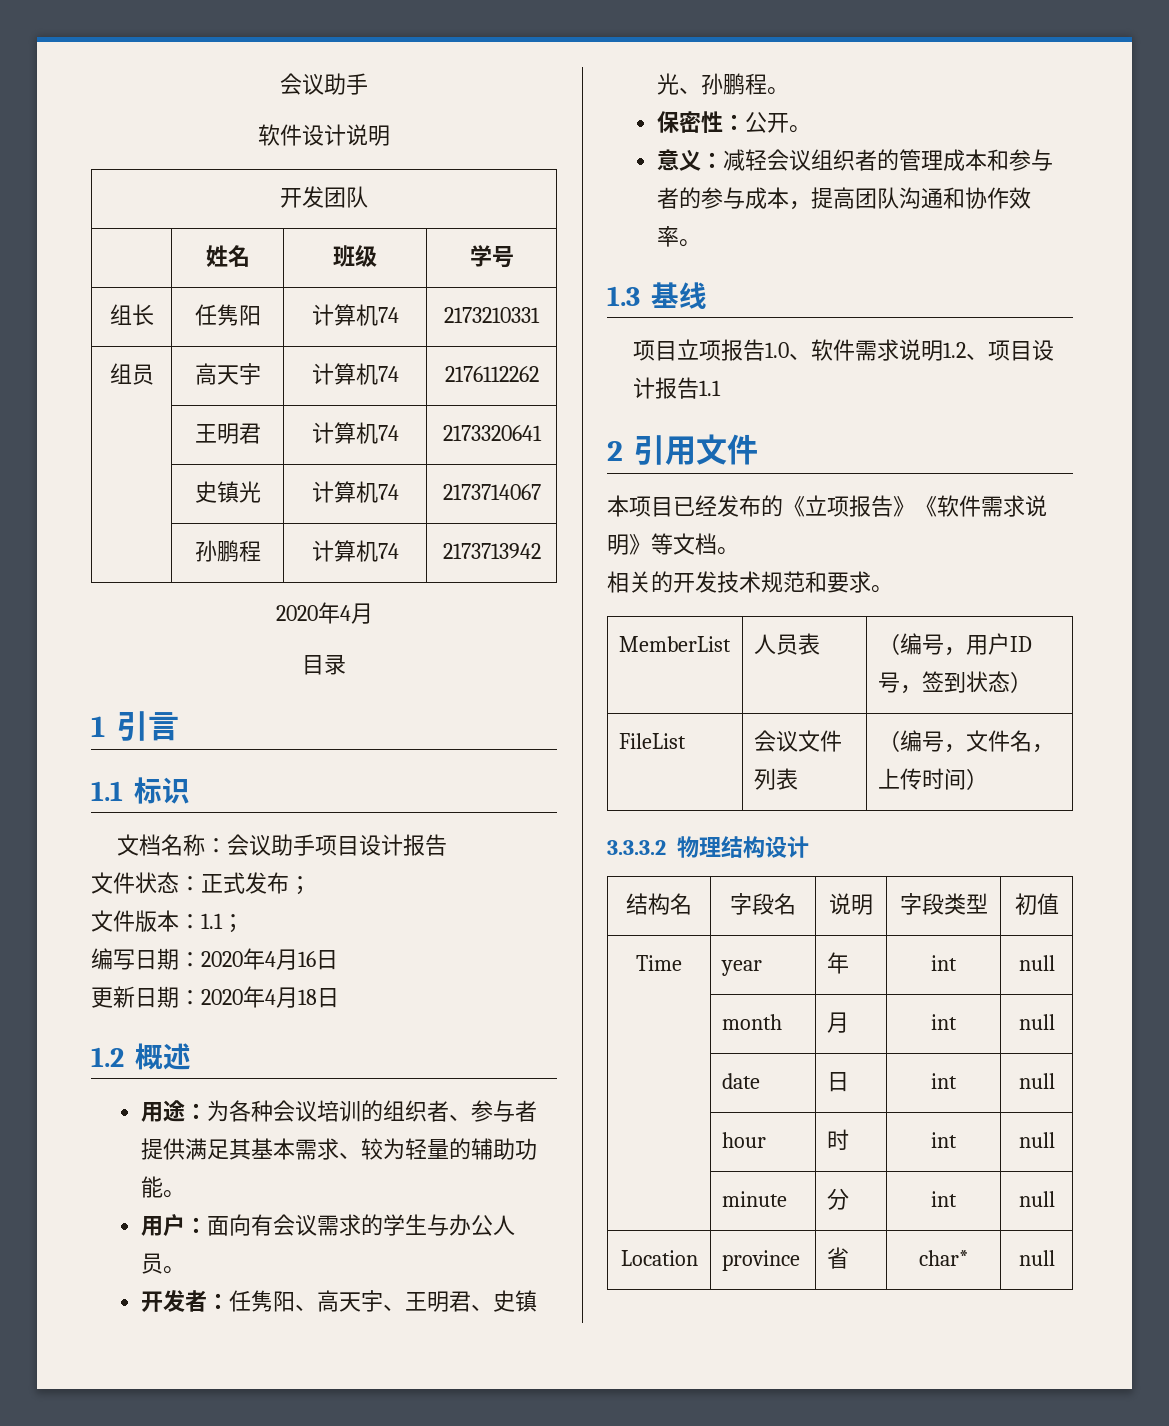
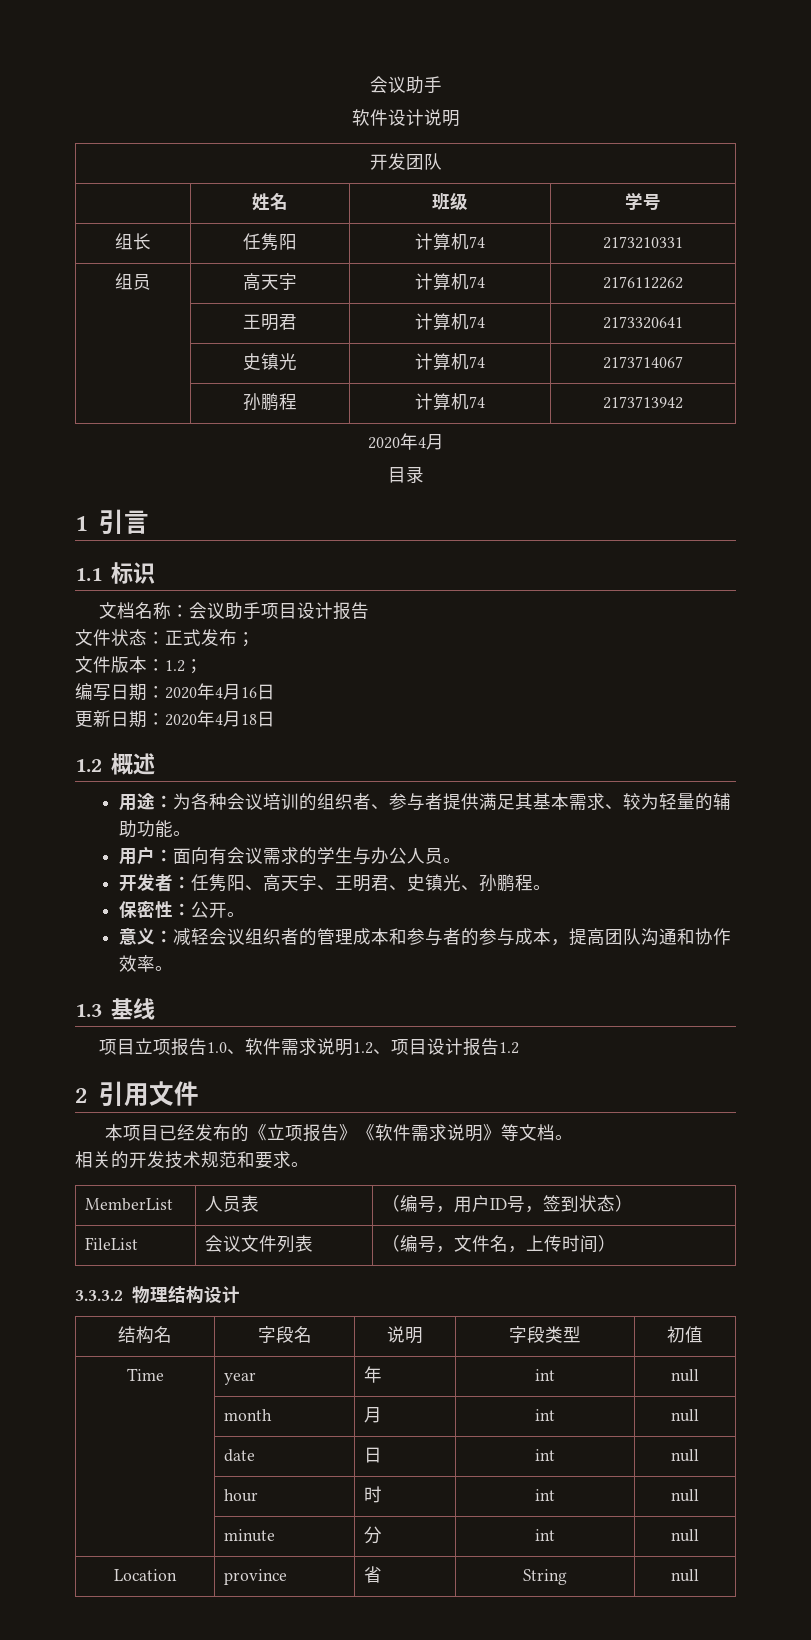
[201,913,223,929] 1.1 -> [165,660,185,672] 1.2
[698,380,721,396] 1.1 -> [499,1042,520,1054] 1.2
[919,1250,968,1266] char* -> [523,1569,567,1585] String

